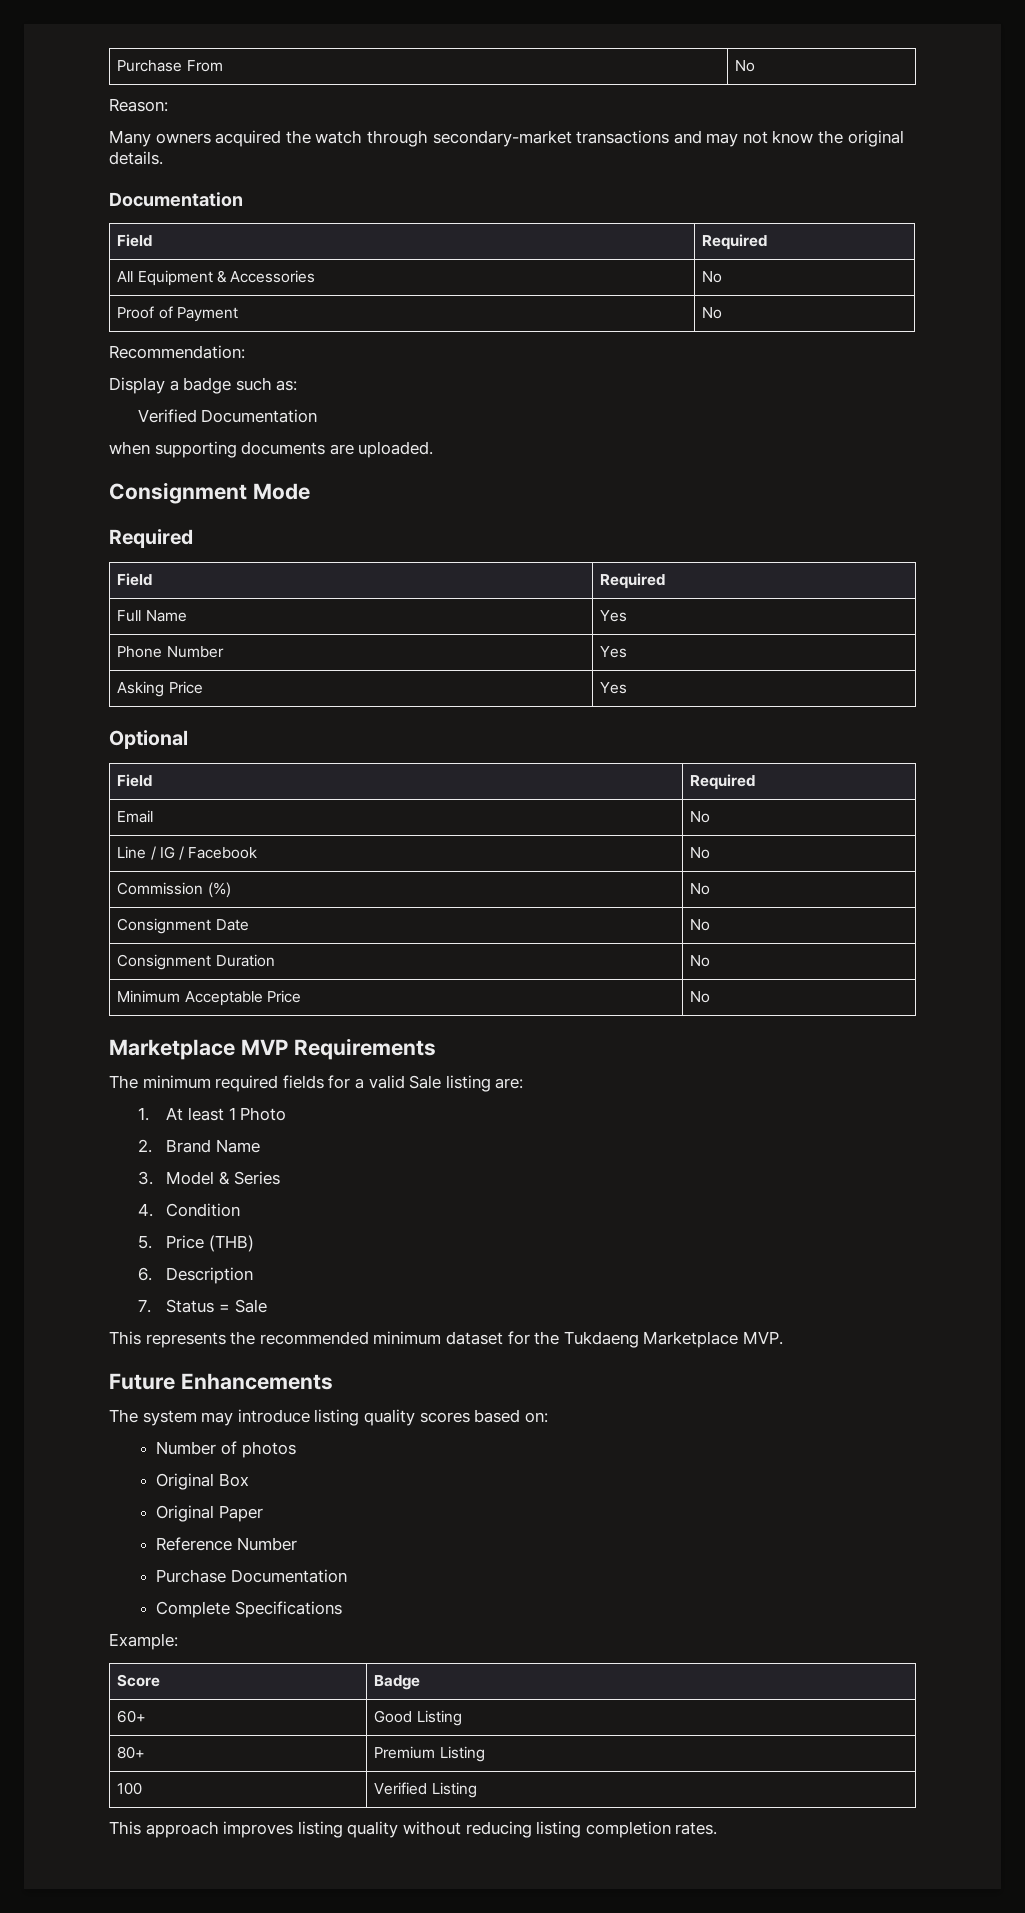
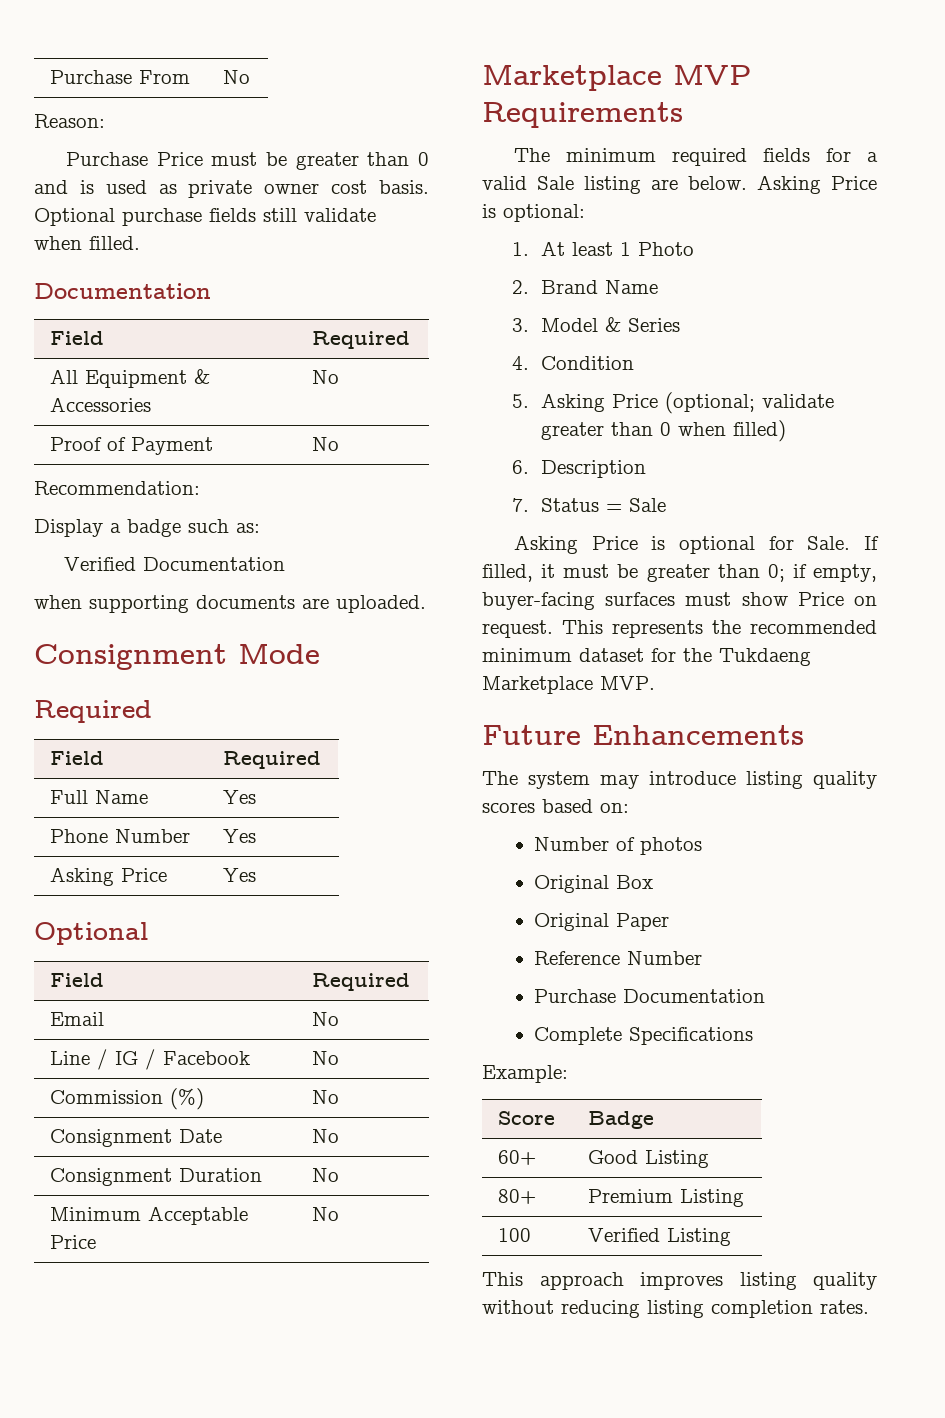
[109,130,904,147] [109,151,163,165] Many owners acquired the watch through secondary-market transactions and may not know the original details. -> [65,152,429,170] [34,180,429,198] [34,208,376,226] [34,236,140,250] Purchase Price must be greater than 0 and is used as private owner cost basis. Optional purchase fields still validate when filled.
[495,1078,524,1089] are: -> [651,175,877,194] [482,204,585,222] are below. Asking Price is optional:
[166,1235,255,1252] Price (THB) -> [541,392,835,414] [541,420,787,442] Asking Price (optional; validate greater than 0 when filled)
(267, 1306) none -> [513,535,879,554] [482,564,877,582] [482,592,877,610] [482,620,553,638] Asking Price is optional for Sale. If filled, it must be greater than 0; if empty, buyer-facing surfaces must show Price on request.

